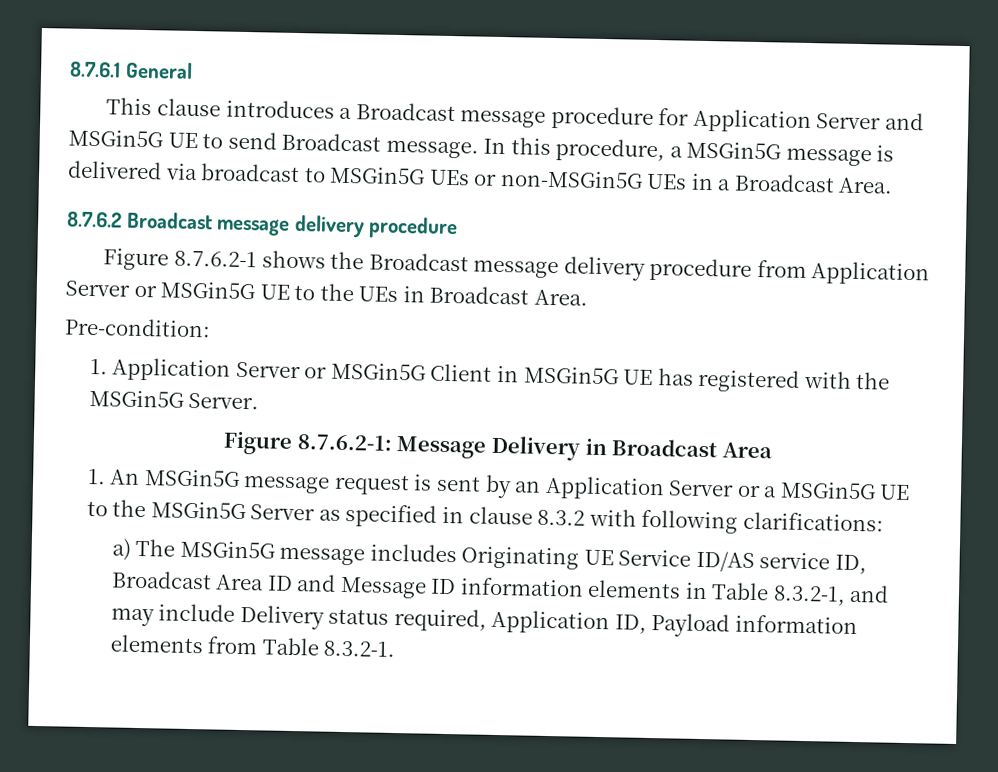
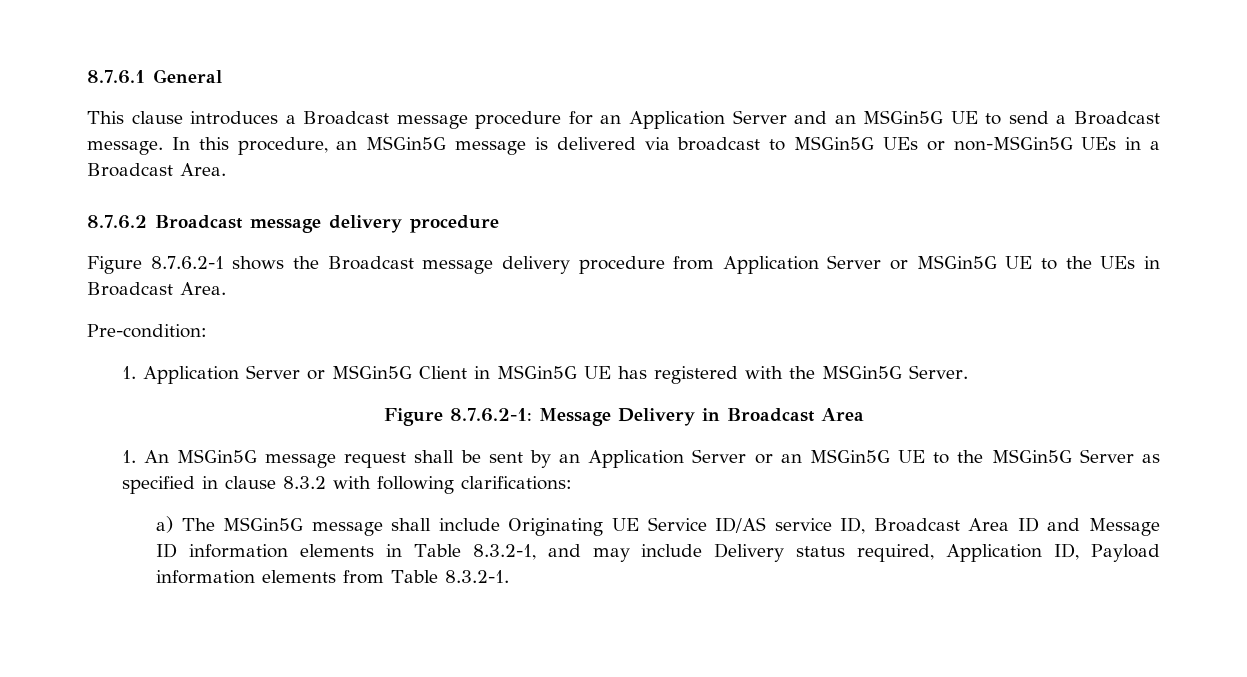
(690, 117) none -> [600,115,622,124] an
(924, 121) none -> [834,115,856,124] an
(277, 140) none -> [1056,115,1067,124] a
[669,146,683,158] a -> [336,141,358,150] an
[413,474,433,491] is -> [414,450,481,463] shall be
[763,486,778,498] a -> [780,454,802,463] an
[369,543,457,563] includes -> [391,518,500,531] shall include

